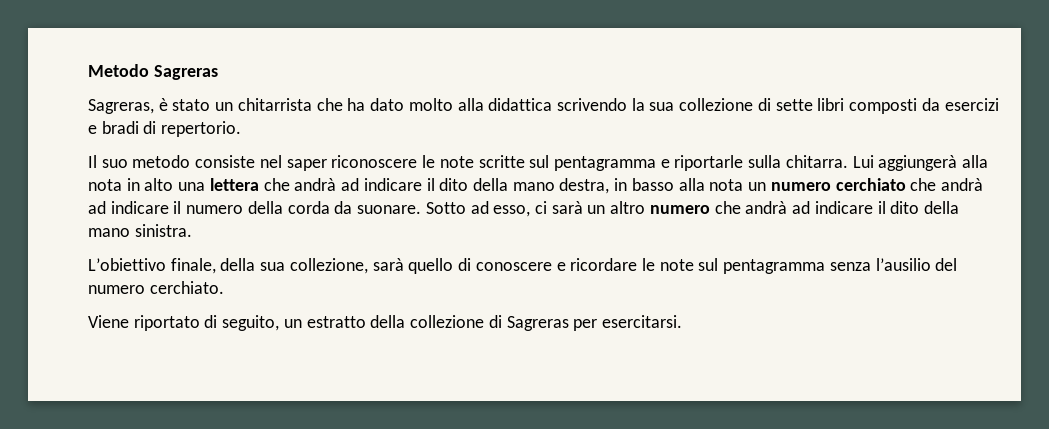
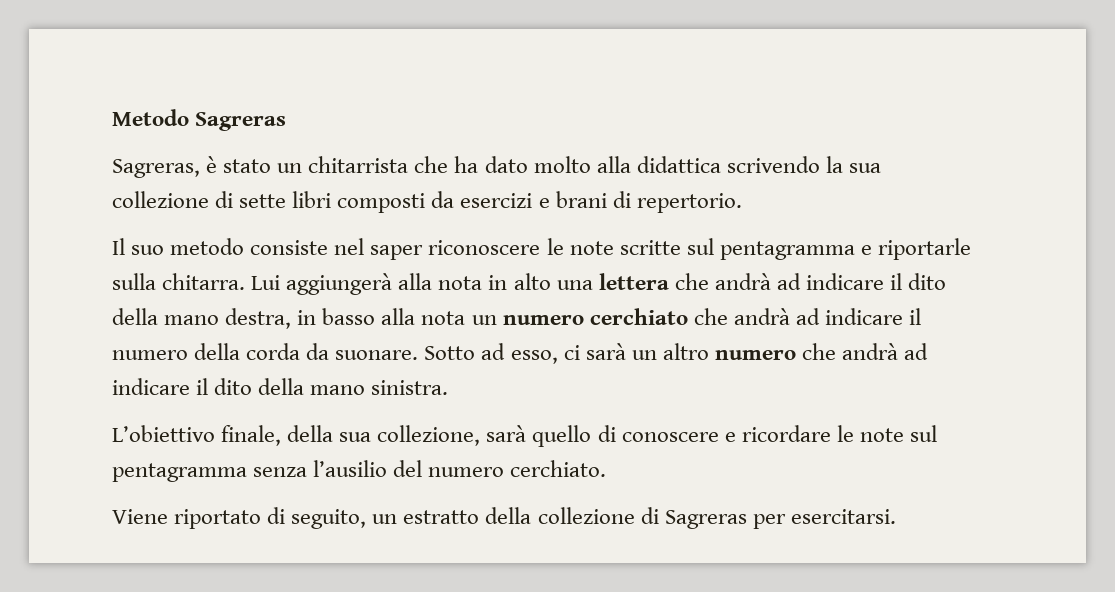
[101,121,139,134] bradi -> [555,191,607,208] brani

